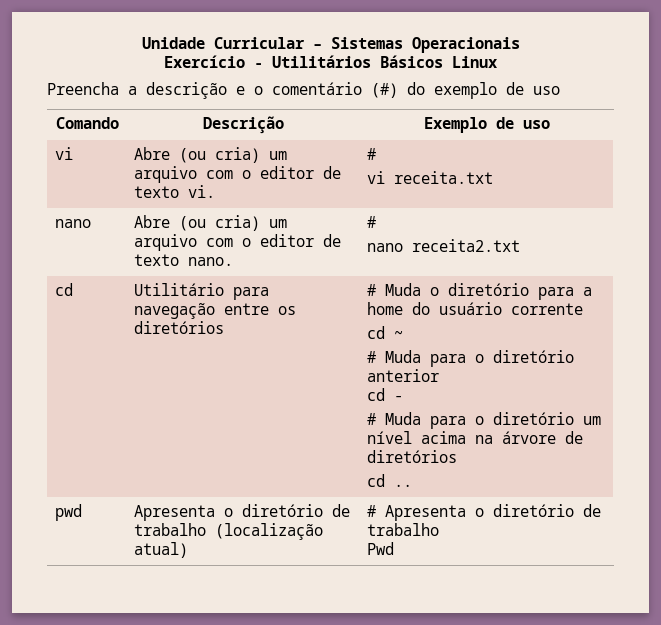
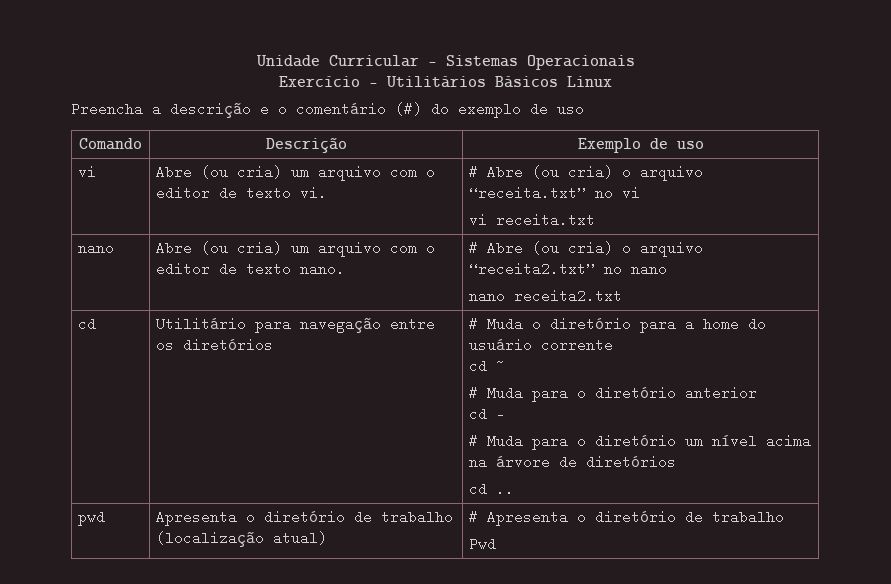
(376, 154) none -> [487,165,704,181] [469,186,641,200] Abre (ou cria) o arquivo “receita.txt” no vi
(376, 222) none -> [487,241,704,257] [469,262,668,276] Abre (ou cria) o arquivo “receita2.txt” no nano

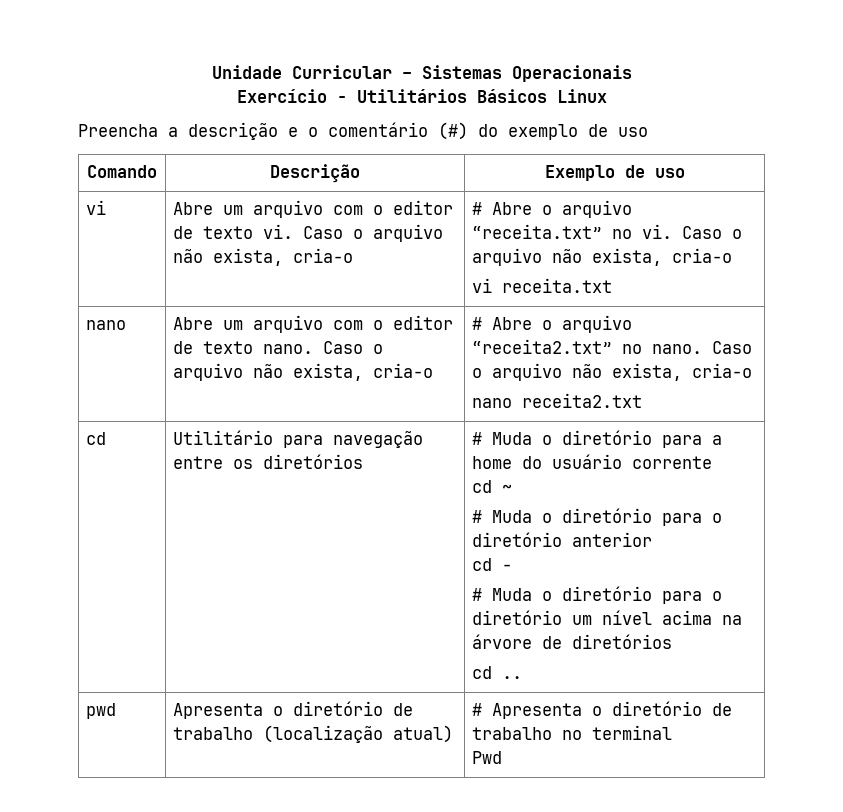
[201,165,283,179] (ou cria) -> (214, 208) none
[469,165,614,179] | # Abre (ou cria) -> [303,224,444,242] [173,248,354,266] [472,202,533,215] Caso o arquivo não exista, cria-o | # Abre
[622,187,641,198] vi -> [642,224,743,239] [472,248,733,266] vi. Caso o arquivo não exista, cria-o
[201,241,283,255] (ou cria) -> (214, 323) none
[469,241,614,255] | # Abre (ou cria) -> [323,341,384,354] [173,363,434,381] [472,317,533,330] Caso o arquivo não exista, cria-o | # Abre
[631,262,668,276] nano -> [652,341,753,354] [472,363,753,381] nano. Caso o arquivo não exista, cria-o
(524, 393) none -> [542,508,653,523] o diretório
(524, 441) none -> [542,586,653,601] o diretório
(785, 517) none -> [562,725,673,740] no terminal

